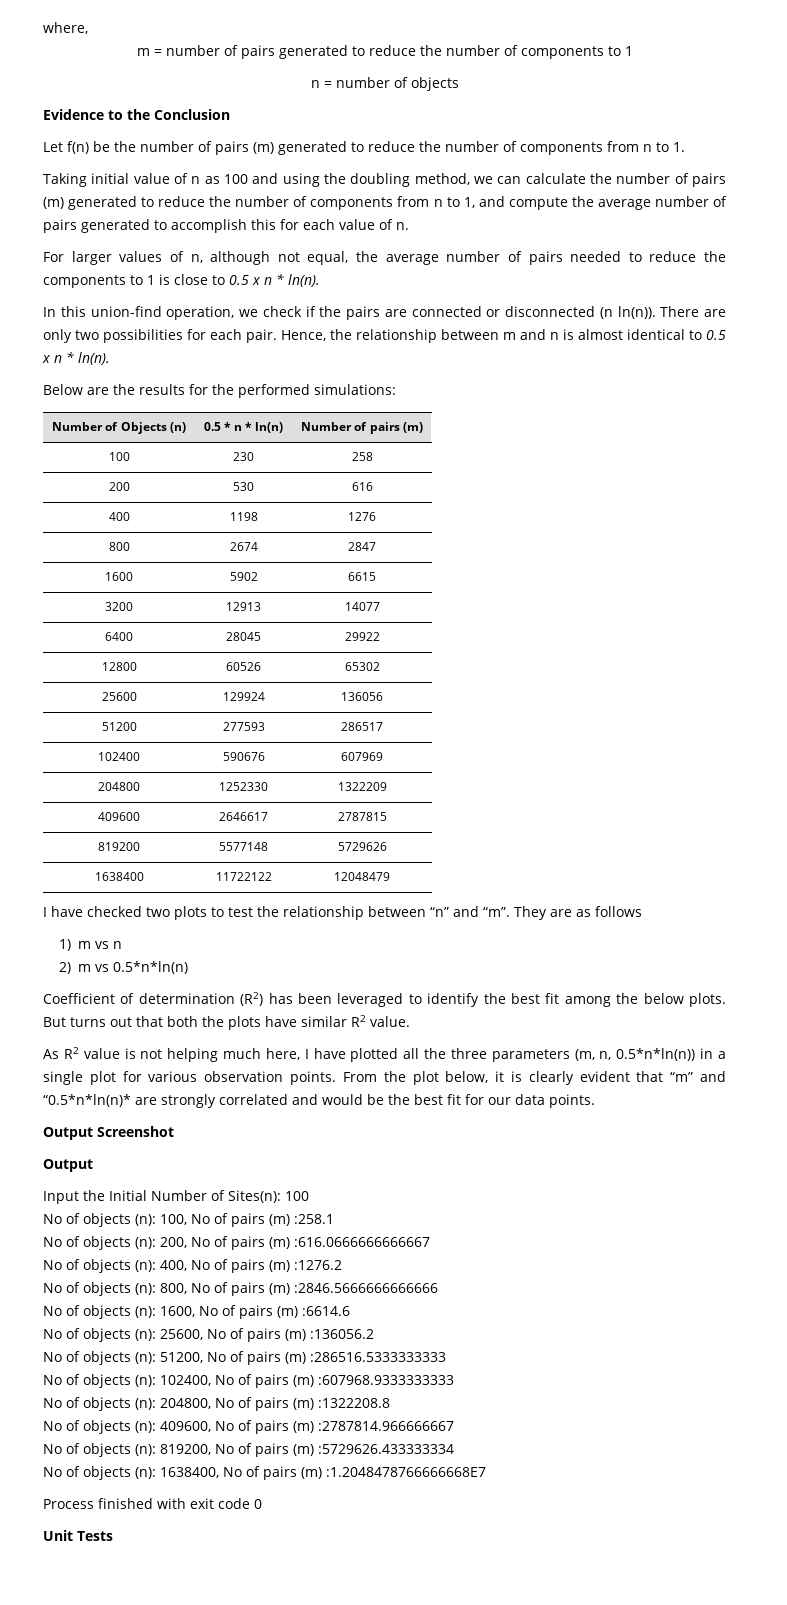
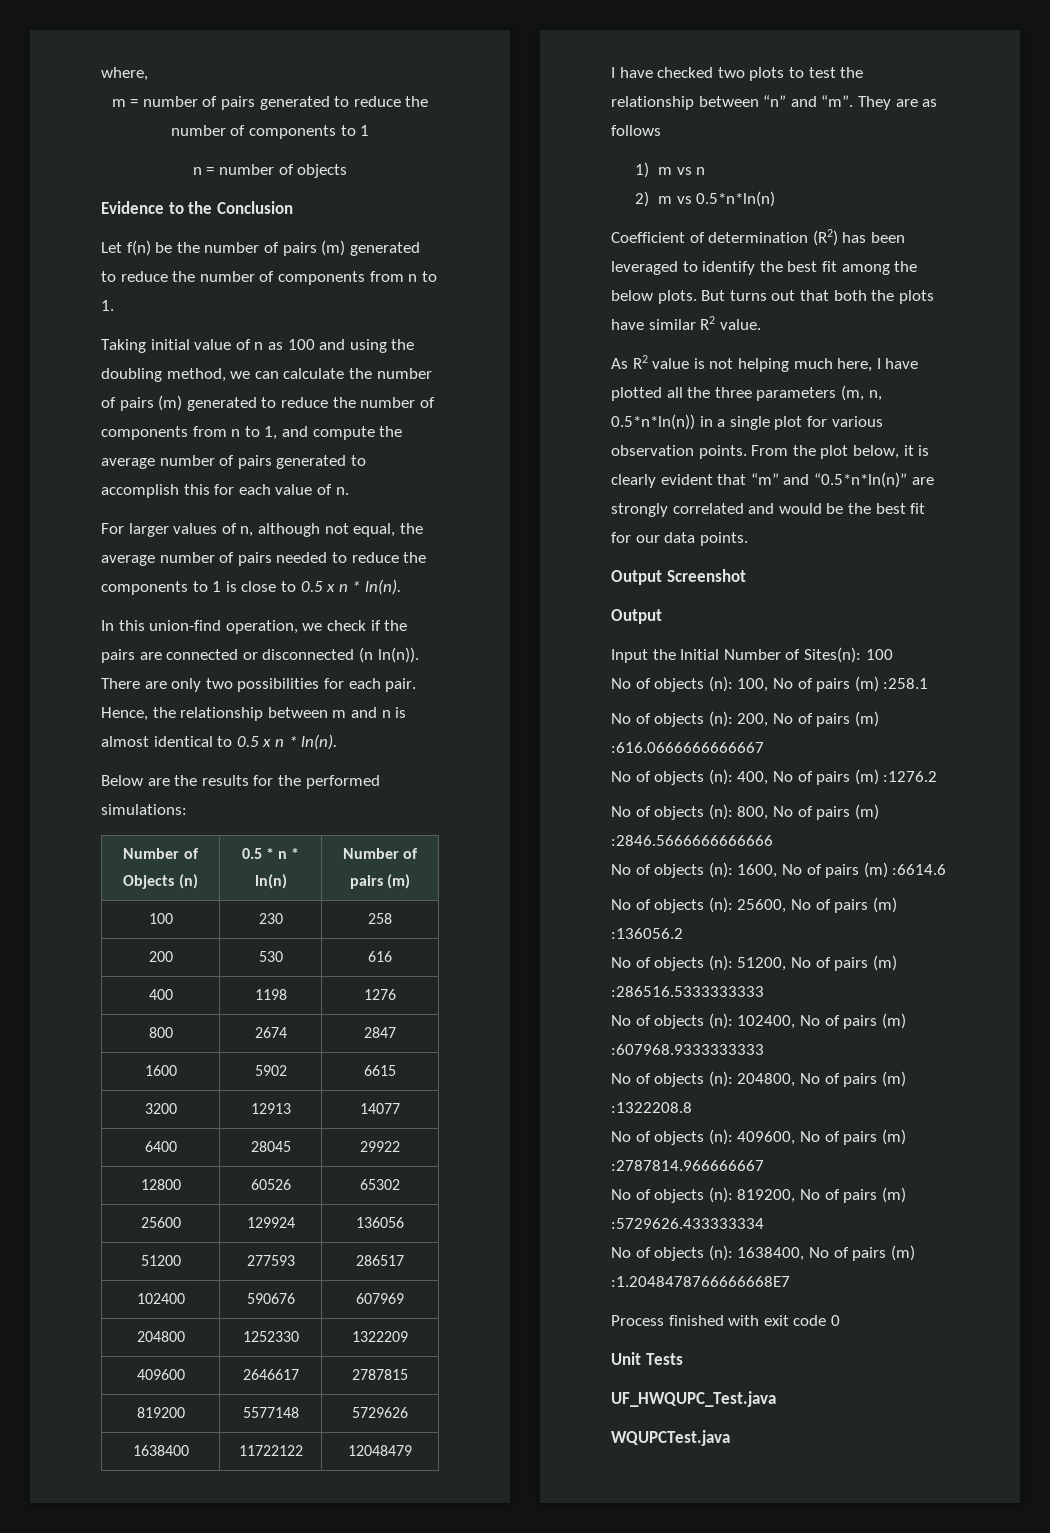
[43,1094,131,1107] “0.5*n*ln(n)* -> [813,472,907,488] “0.5*n*ln(n)”
(113, 1536) none -> [611,1391,776,1407] [611,1430,730,1446] // UF_HWQUPC_Test.java // WQUPCTest.java

